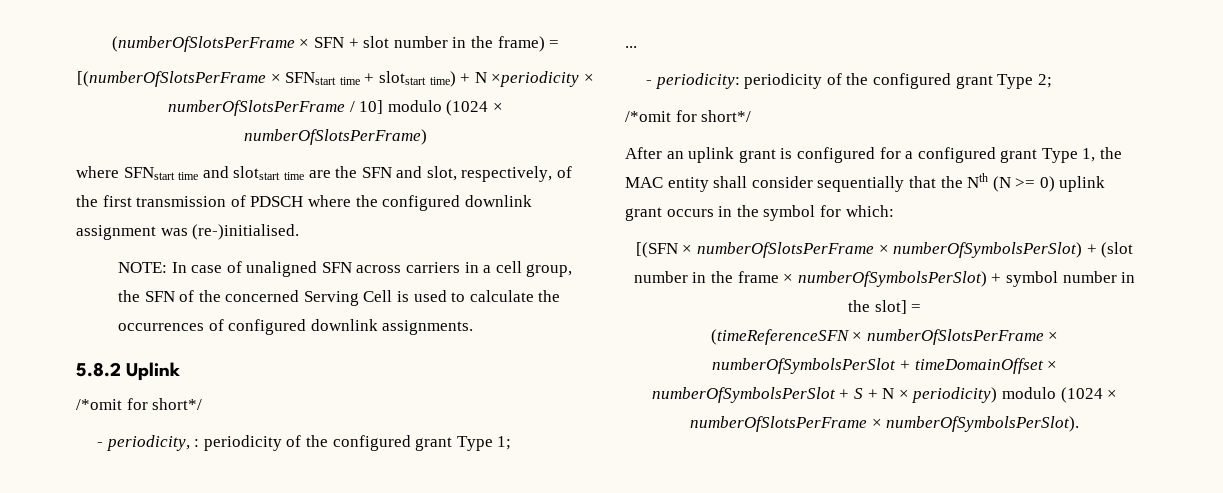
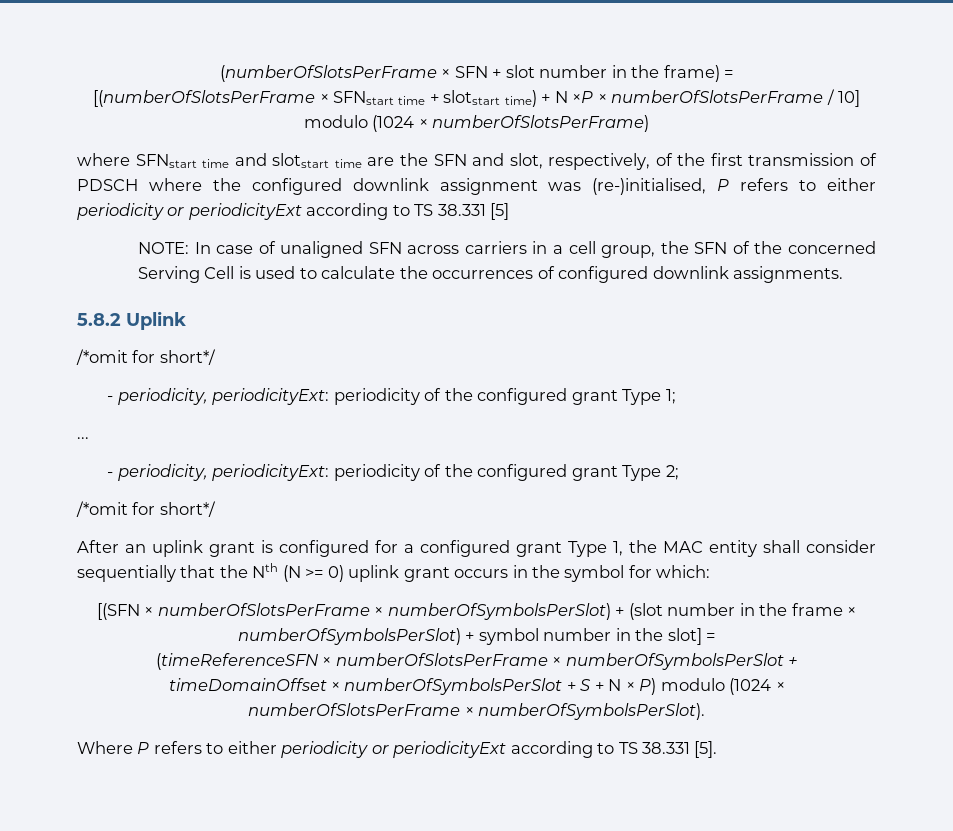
[491,71,580,87] ×periodicity -> [572,91,594,103] ×P
[192,224,300,240] (re-)initialised. -> [592,178,876,195] [77,203,510,220] (re-)initialised, P refers to either periodicity or periodicityExt according to TS 38.331 [5]
[194,439,200,447] : -> [212,388,330,405] periodicityExt:
[655,73,740,89] periodicity: -> [117,464,330,481] periodicity, periodicityExt:
[912,387,998,403] periodicity) -> [639,678,657,695] P)
(1080, 424) none -> [77,741,718,758] // Where P refers to either periodicity or periodicityExt according to TS 38.331 [5].

